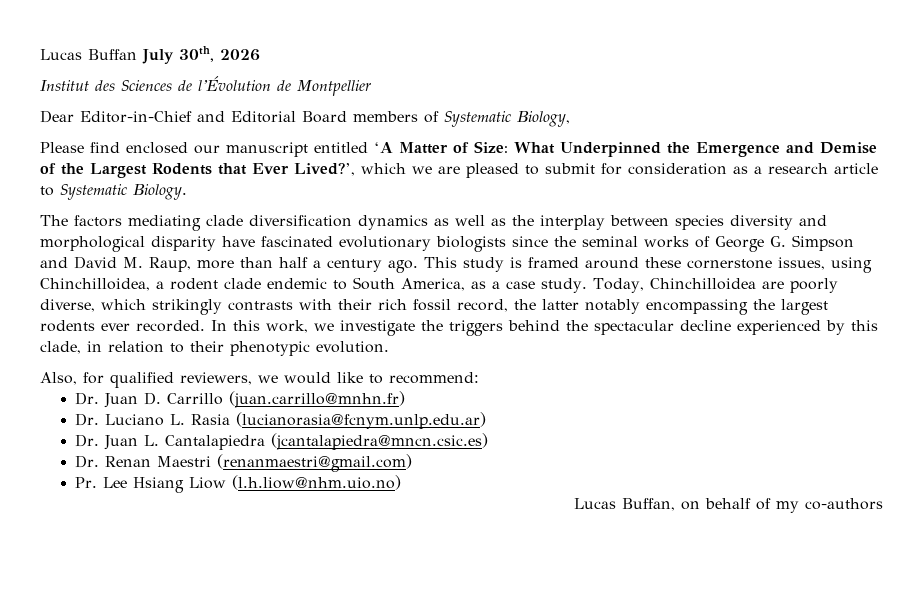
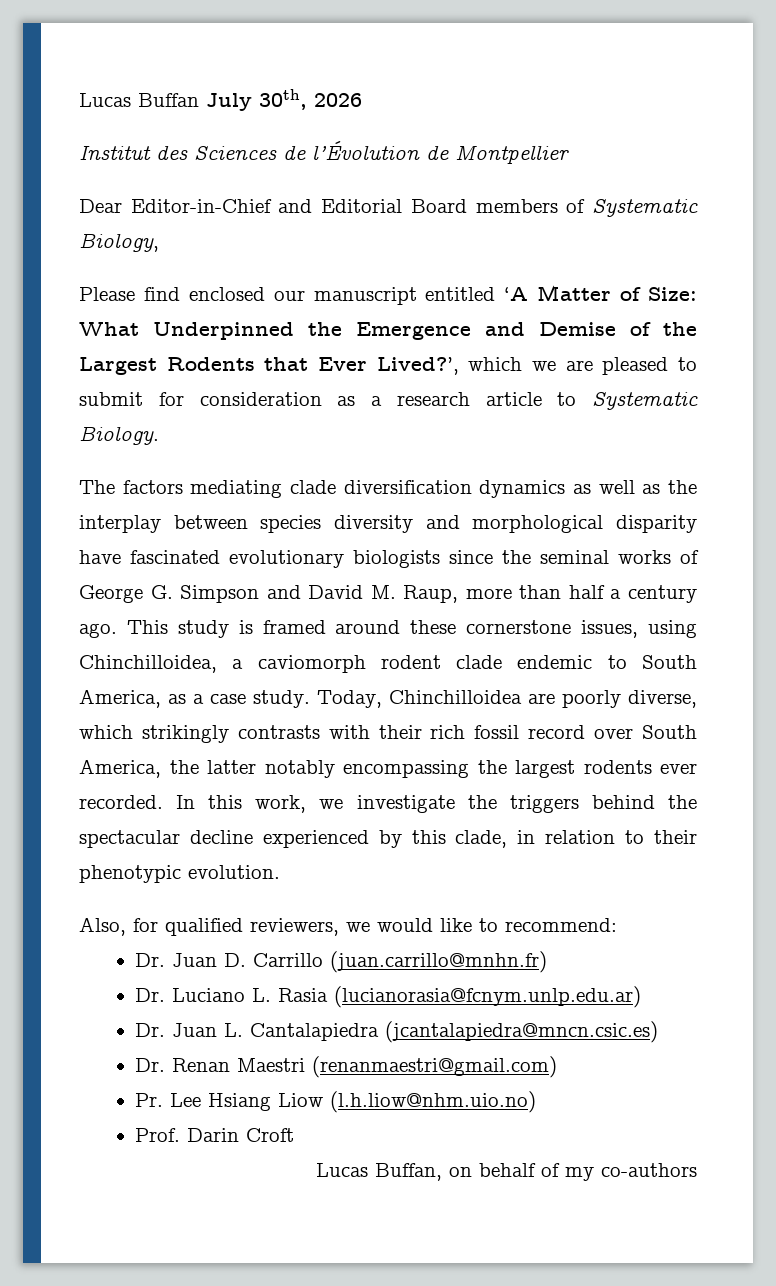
(164, 285) none -> [257,655,366,673] caviomorph
[457,299,508,312] record, -> [528,725,698,739] [79,759,161,778] record over South America,
(402, 482) none -> [135,1128,295,1142] // Prof. Darin Croft

